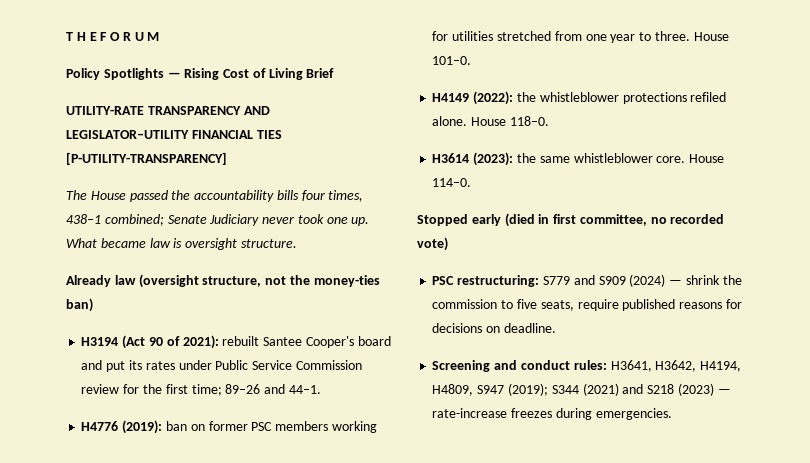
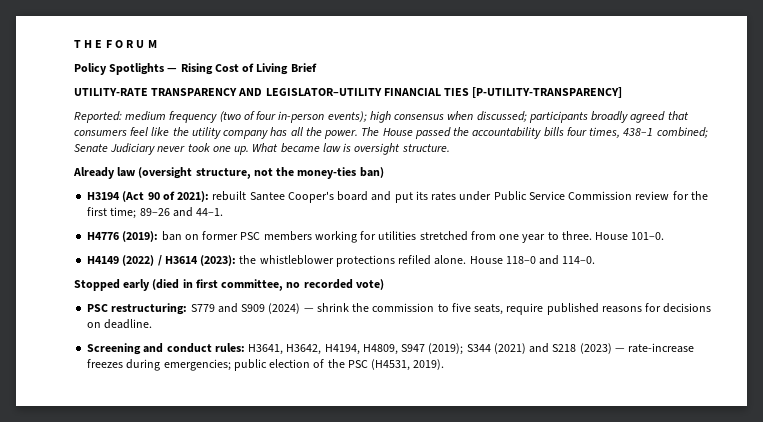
(227, 158) none -> [74,111,689,123] [74,127,359,139] Reported: medium frequency (two of four in-person events); high consensus when discussed; participants broadly agreed that consumers feel like the utility company has all the power.
[473,91,514,105] (2022): -> [122,255,237,266] (2022) / H3614 (2023):
[509,116,549,126] [432,152,725,166] 118–0. // H3614 (2023): the same whistleblower core. House -> [505,255,560,265] 118–0 and
[595,408,672,420] emergencies. -> [163,359,445,371] emergencies; public election of the PSC (H4531, 2019).

